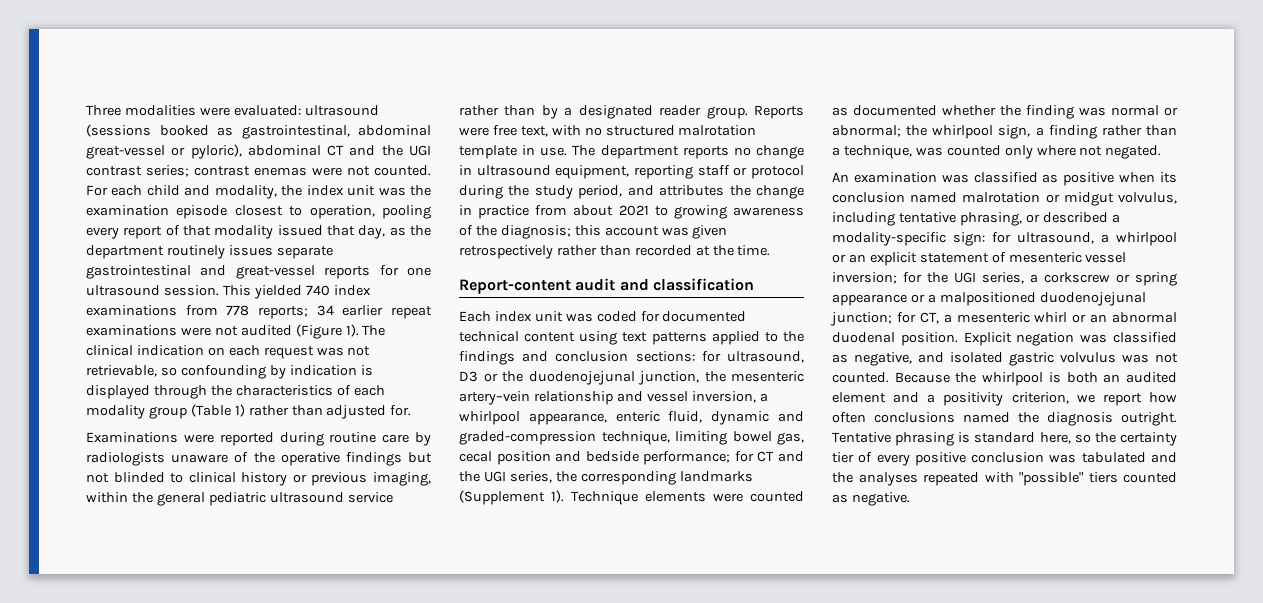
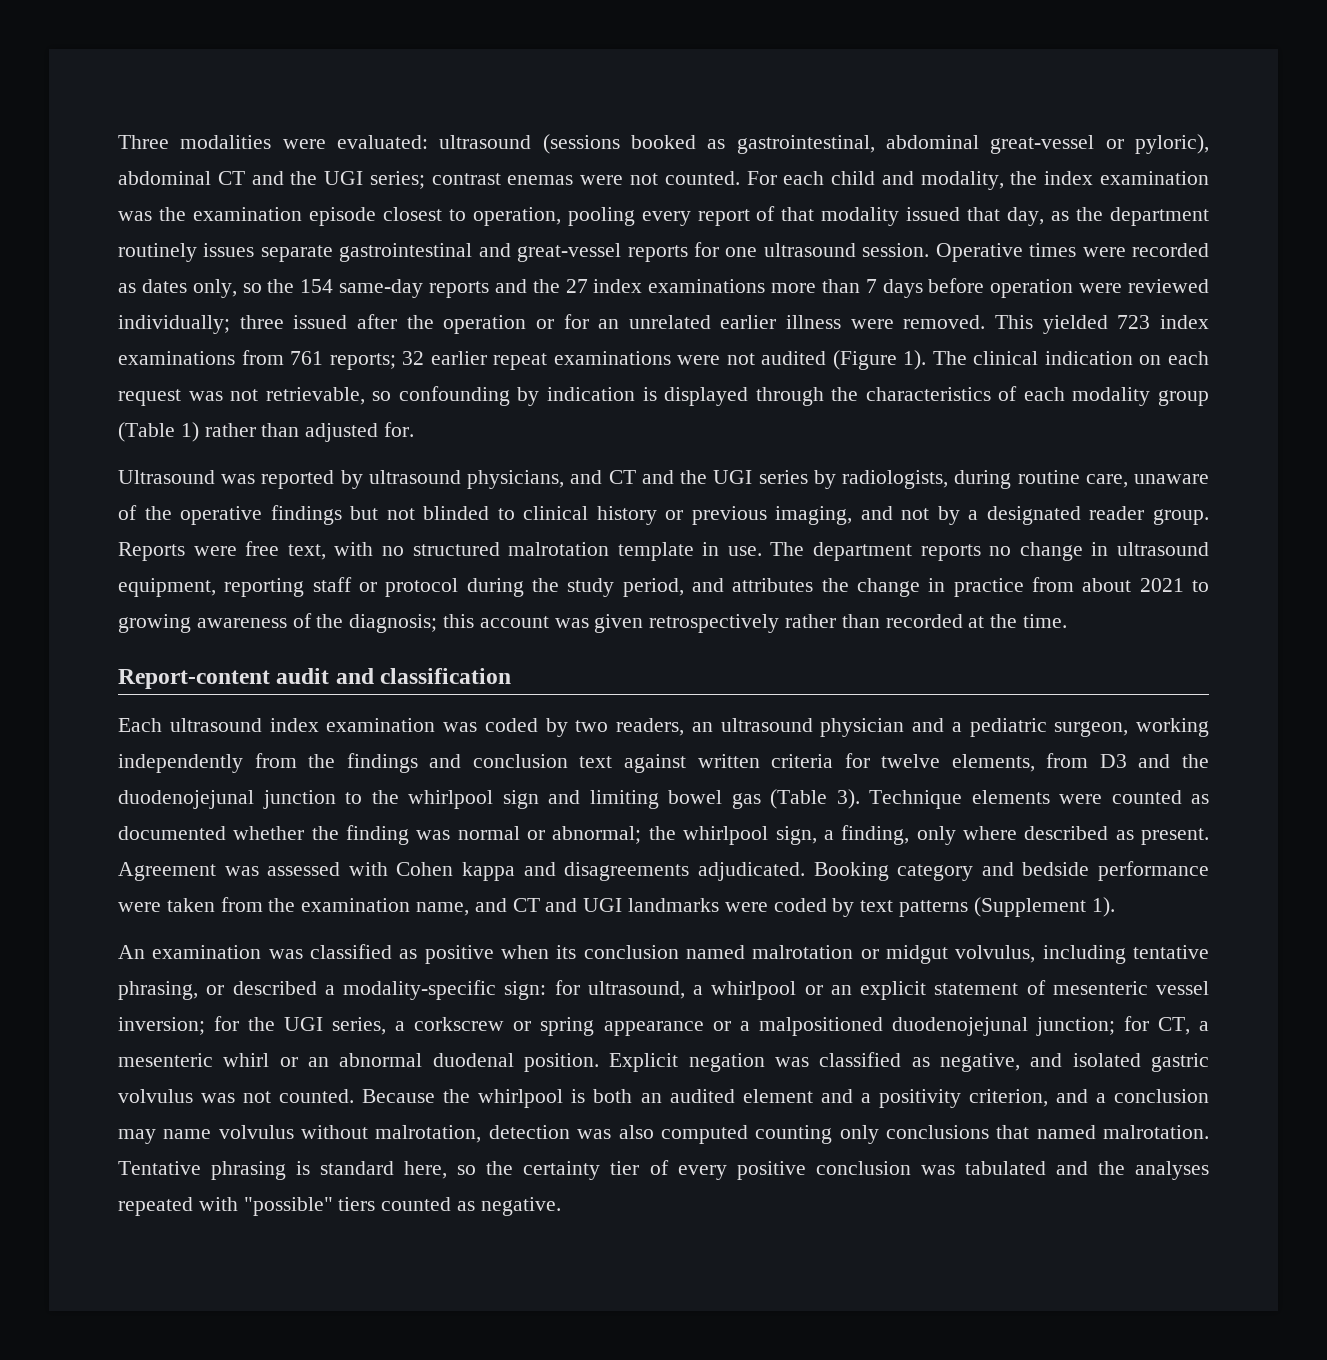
[86,166,142,176] contrast -> (364, 178) none
[347,185,376,196] unit -> [1100,171,1210,185] examination
(219, 290) none -> [935,243,1210,262] [118,278,1209,298] [118,314,986,334] Operative times were recorded as dates only, so the 154 same-day reports and the 27 index examinations more than 7 days before operation were reviewed individually; three issued after the operation or for an unrelated earlier illness were removed.
[305,285,330,296] 740 -> [1117,315,1151,329] 723
[226,305,334,319] 778 reports; 34 -> [290,351,425,370] 761 reports; 32
[86,432,431,446] [86,452,165,466] Examinations were reported during routine care by radiologists -> [118,470,1128,489] Ultrasound was reported by ultrasound physicians, and CT and the UGI series by radiologists, during routine care,
[86,492,393,506] [459,105,536,116] within the general pediatric ultrasound service rather than -> [860,506,930,520] and not
[494,311,747,322] [459,331,804,345] [459,351,804,365] [459,371,804,385] [459,391,768,405] [459,411,804,425] [459,431,804,445] [459,451,804,465] [459,471,753,485] [459,490,564,505] index unit was coded for documented technical content using text patterns applied to the findings and conclusion sections: for ultrasound, D3 or the duodenojejunal junction, the mesenteric artery–vein relationship and vessel inversion, a whirlpool appearance, enteric fluid, dynamic and graded-compression technique, limiting bowel gas, cecal position and bedside performance; for CT and the UGI series, the corresponding landmarks (Supplement 1). -> [169,718,1209,737] [118,753,1209,773] [118,789,860,809] ultrasound index examination was coded by two readers, an ultrasound physician and a pediatric surgeon, working independently from the findings and conclusion text against written criteria for twelve elements, from D3 and the duodenojejunal junction to the whirlpool sign and limiting bowel gas (Table 3).
[1048,125,1177,139] [832,145,1162,159] finding rather than a technique, was counted only where not negated. -> [841,825,1210,845] [118,861,1209,881] [118,897,1115,917] finding, only where described as present. Agreement was assessed with Cohen kappa and disagreements adjudicated. Booking category and bedside performance were taken from the examination name, and CT and UGI landmarks were coded by text patterns (Supplement 1).
[1076,392,1177,406] [832,412,1177,426] we report how often conclusions named the diagnosis outright. -> [1055,1089,1209,1103] [118,1125,1210,1144] and a conclusion may name volvulus without malrotation, detection was also computed counting only conclusions that named malrotation.

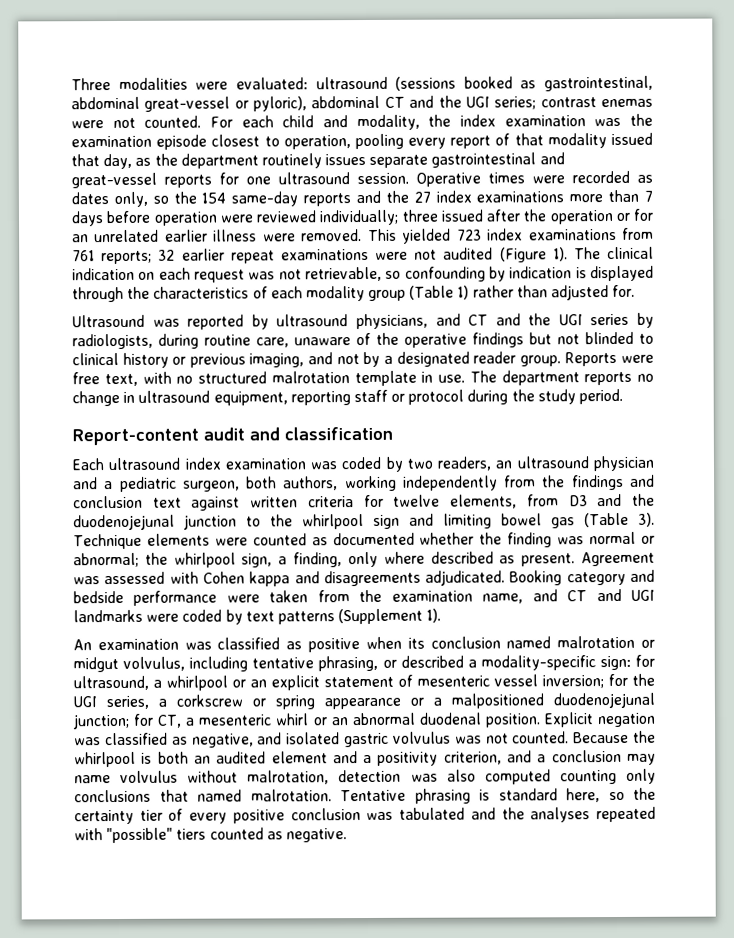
[622,577,1210,597] [118,613,1068,633] period, and attributes the change in practice from about 2021 to growing awareness of the diagnosis; this account was given retrospectively rather than recorded at the time. -> [579,388,624,405] period.
(1129, 729) none -> [246,476,339,491] both authors,

